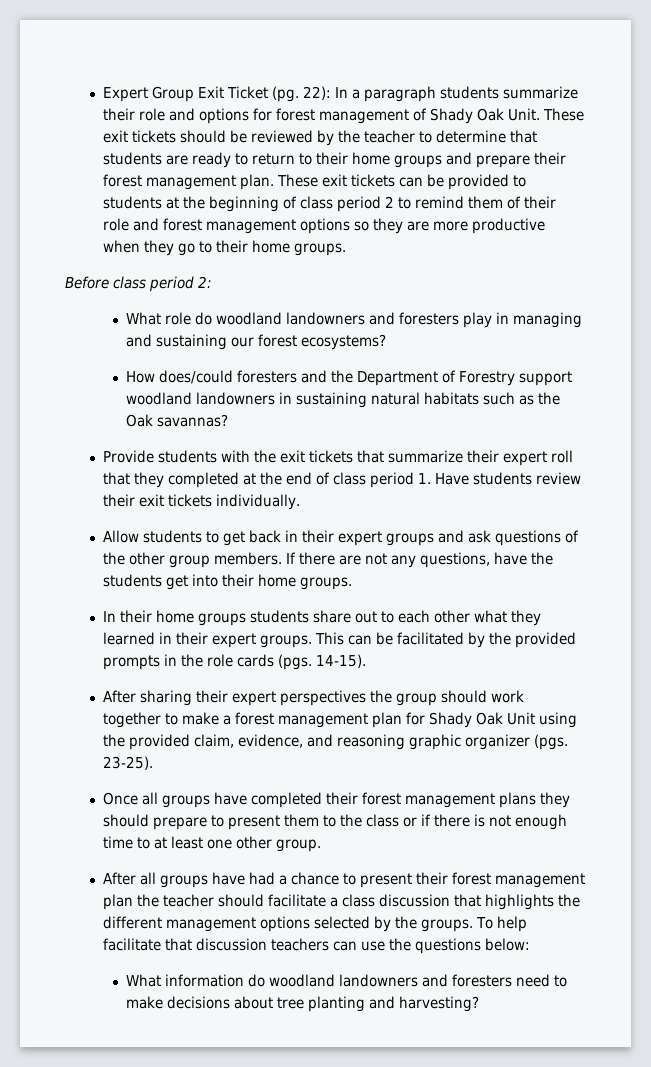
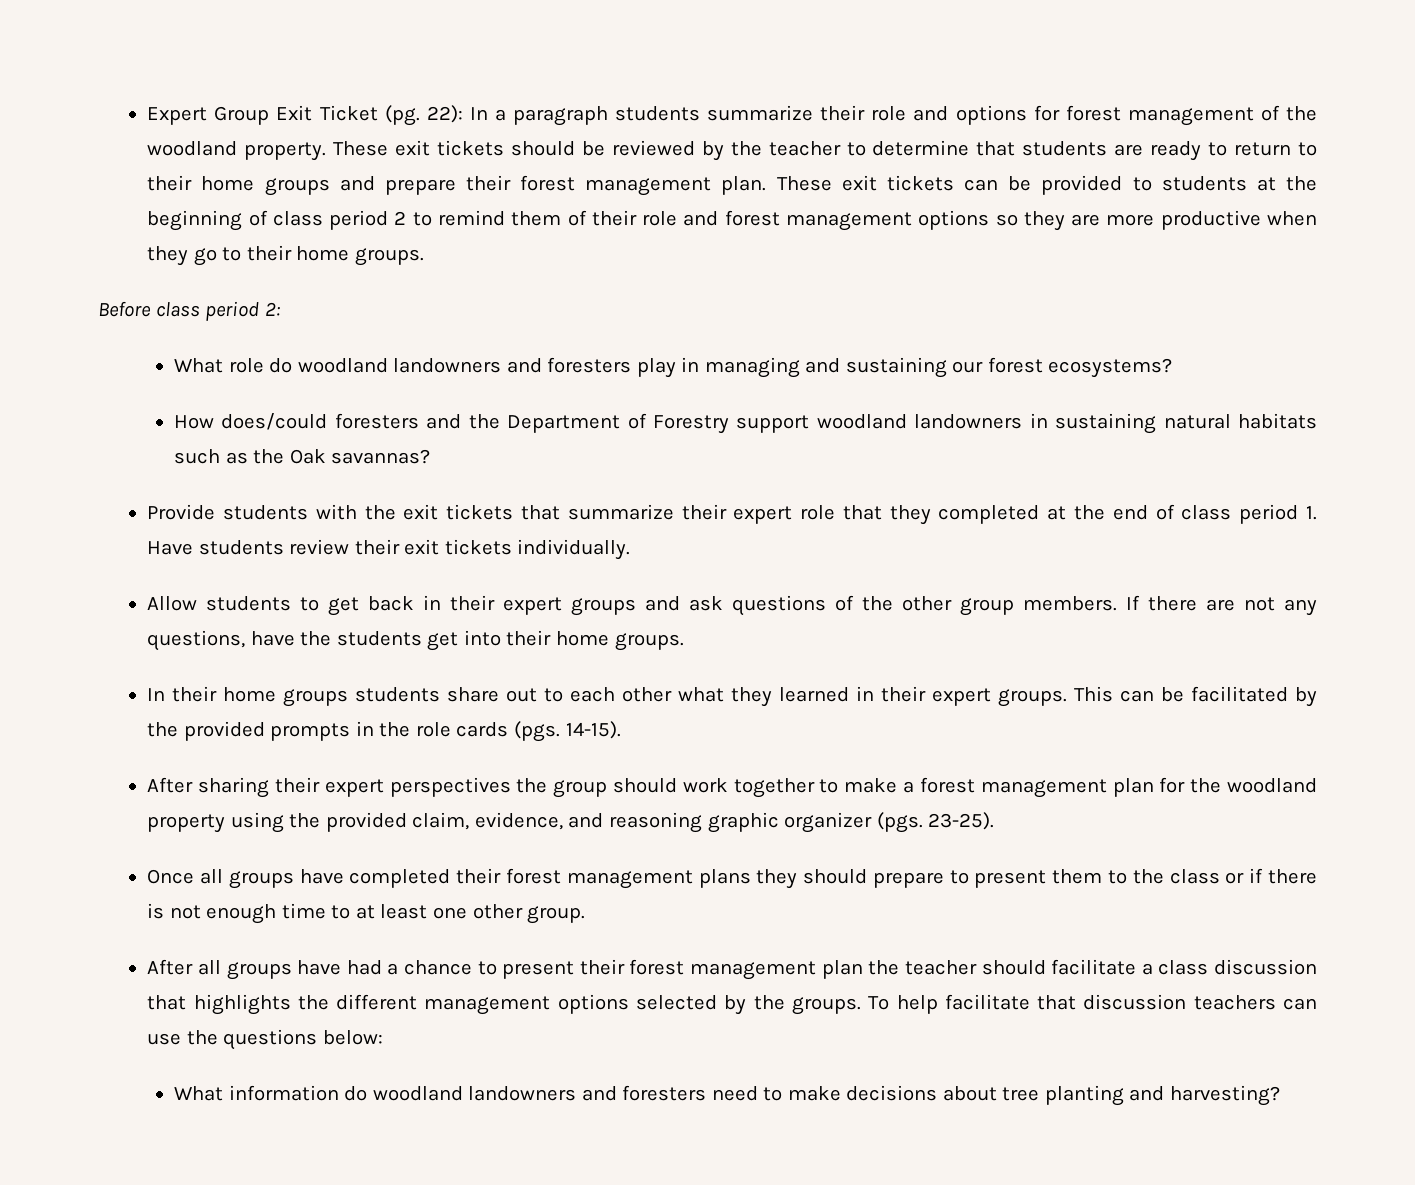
[430,108,541,124] Shady Oak Unit. -> [1285,106,1317,121] [147,141,327,161] the woodland property.
[551,450,574,463] roll -> [800,505,836,520] role
[429,712,536,728] Shady Oak Unit -> [1190,778,1317,793] [147,814,226,833] the woodland property

